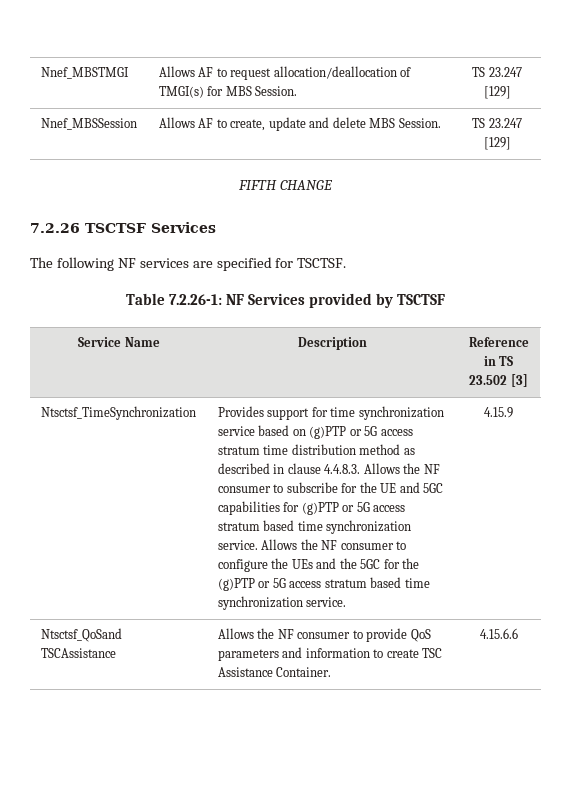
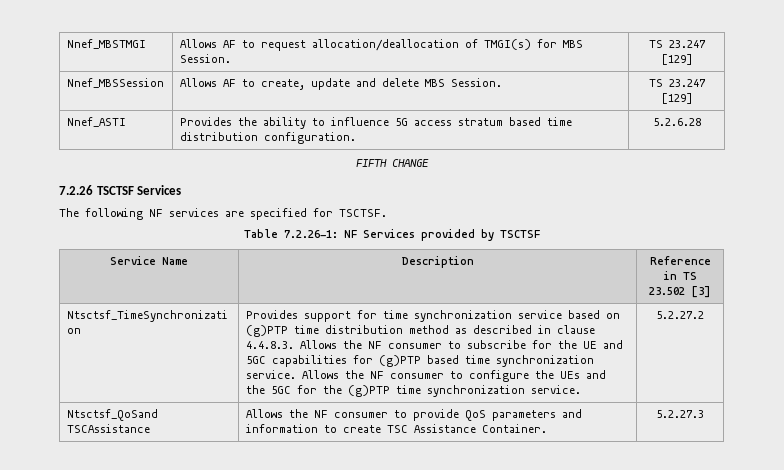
(511, 143) none -> [66,117,126,127] [179,117,572,129] [179,132,356,144] [652,118,701,126] // Nnef_ASTI | Provides the ability to influence 5G access stratum based time distribution configuration. | 5.2.6.28
[349,426,413,436] [217,446,260,455] or 5G access stratum -> (288, 331) none
[342,502,406,512] [217,522,260,531] or 5G access stratum -> (421, 361) none
[258,577,402,588] or 5G access stratum based -> (390, 391) none
[484,407,513,418] 4.15.9 -> [656,311,704,319] 5.2.27.2
[479,628,518,639] 4.15.6.6 -> [656,410,704,418] 5.2.27.3

